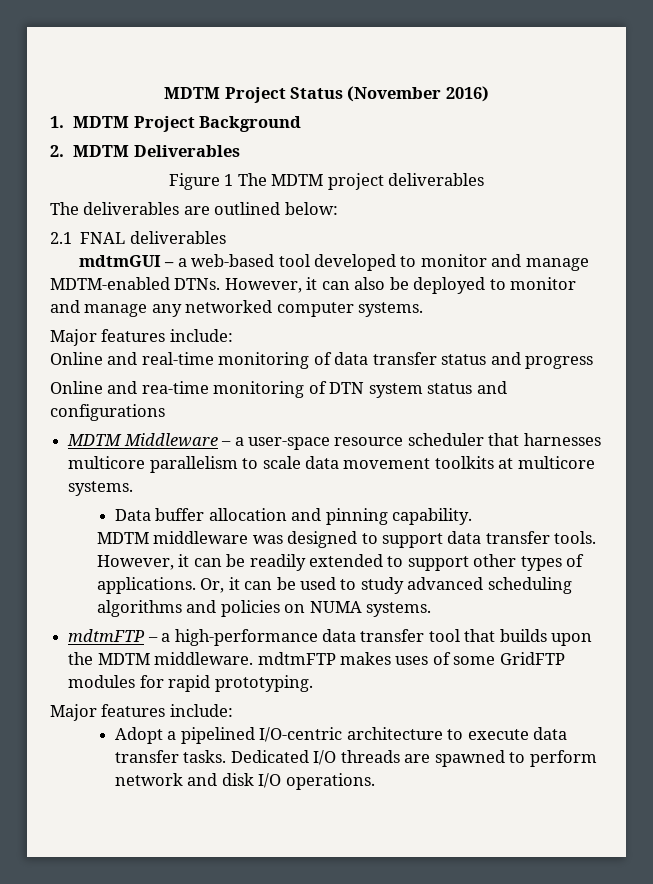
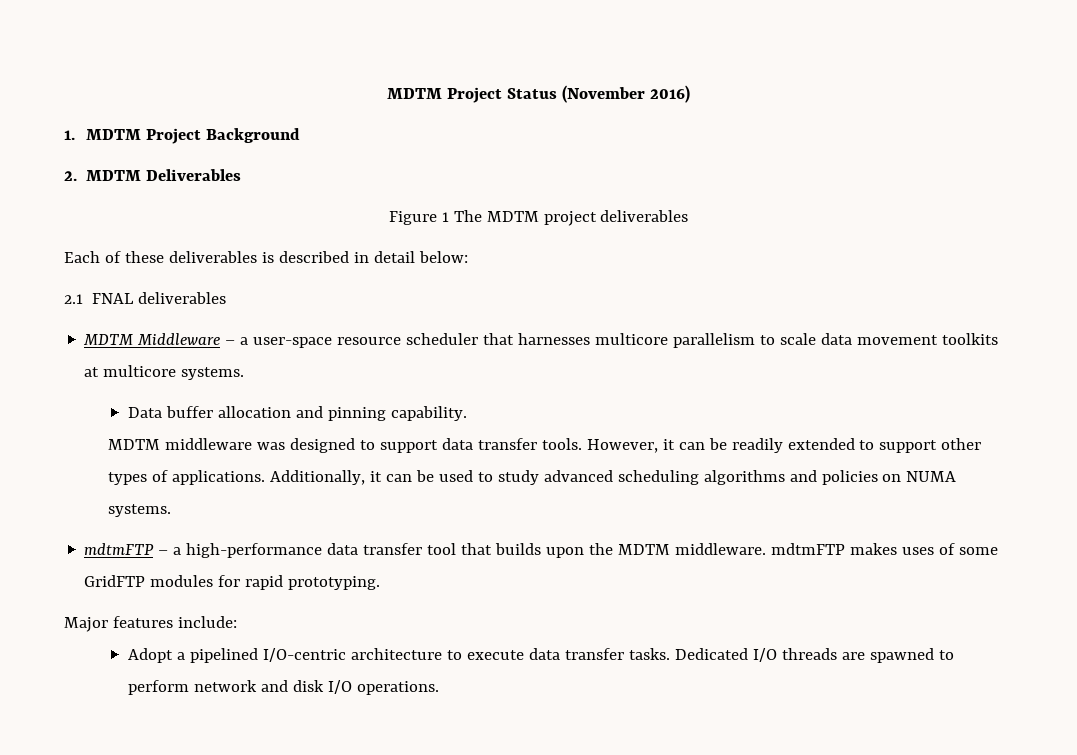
[50,202,338,215] [50,231,226,244] [78,254,589,271] [50,277,577,294] [50,300,424,317] [50,329,233,346] [50,352,594,369] [50,381,507,398] [50,404,165,421] The deliverables are outlined below: // 2.1 FNAL deliverables // mdtmGUI – a web-based tool developed to monitor and manage MDTM-enabled DTNs. However, it can also be deployed to monitor and manage any networked computer systems. // Major features include: // Online and real-time monitoring of data transfer status and progress // Online and rea-time monitoring of DTN system status and configurations -> [64,251,468,263] [64,292,227,304] Each of these deliverables is described in detail below: // 2.1 FNAL deliverables
[200,578,225,593] Or, -> [269,470,365,485] Additionally,

